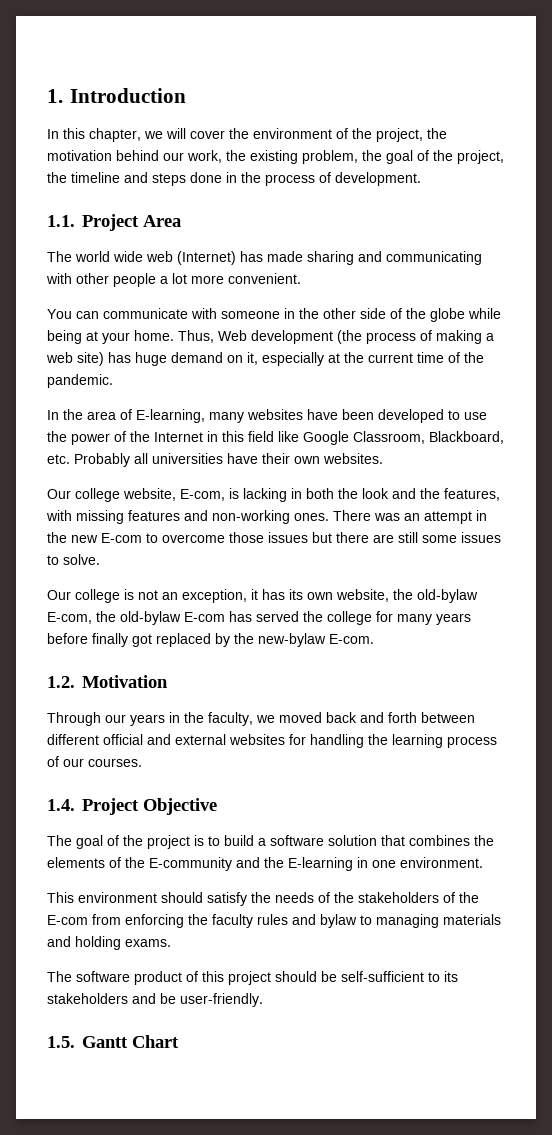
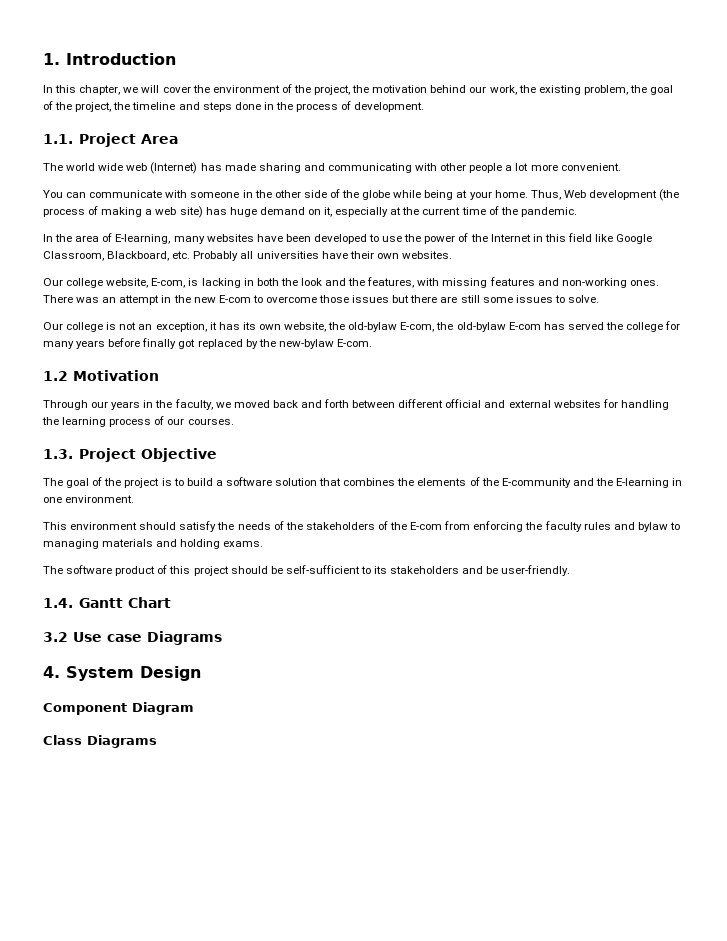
[47,676,75,688] 1.2. -> [43,371,68,381] 1.2
[47,799,75,811] 1.4. -> [43,449,73,459] 1.3.
[47,1036,75,1048] 1.5. -> [43,598,73,608] 1.4.
(179, 1041) none -> [43,631,222,645] [43,666,201,681] [43,702,194,715] [43,735,157,748] // 3.2 Use case Diagrams // 4. System Design // Component Diagram // Class Diagrams

